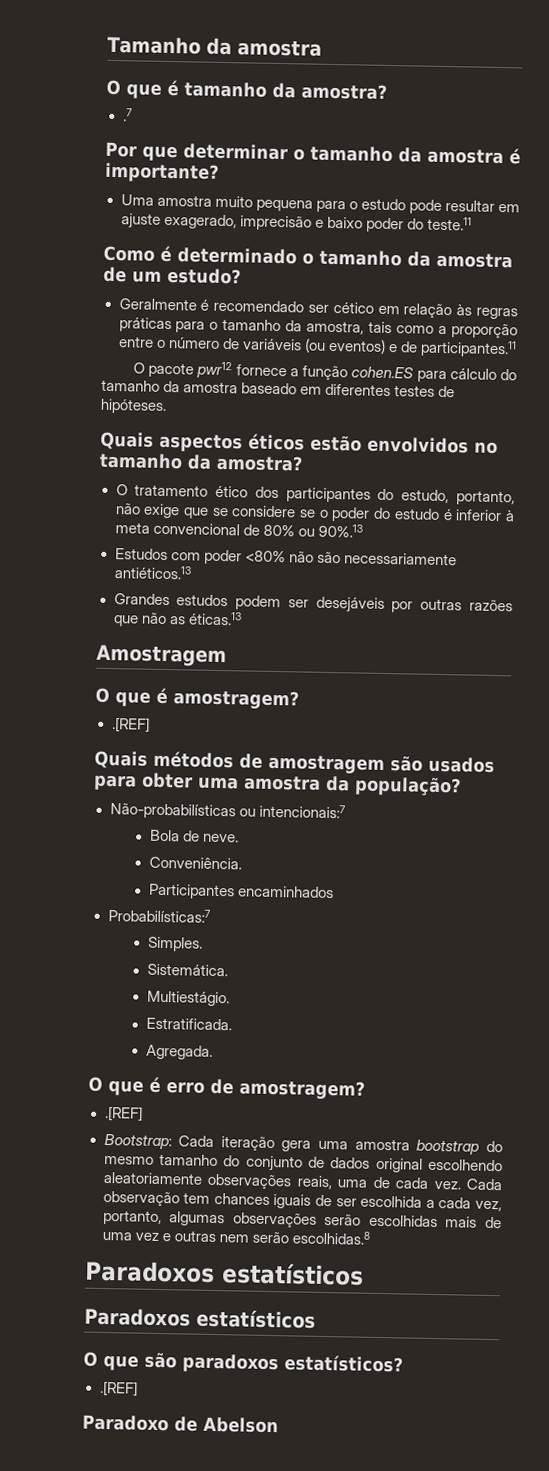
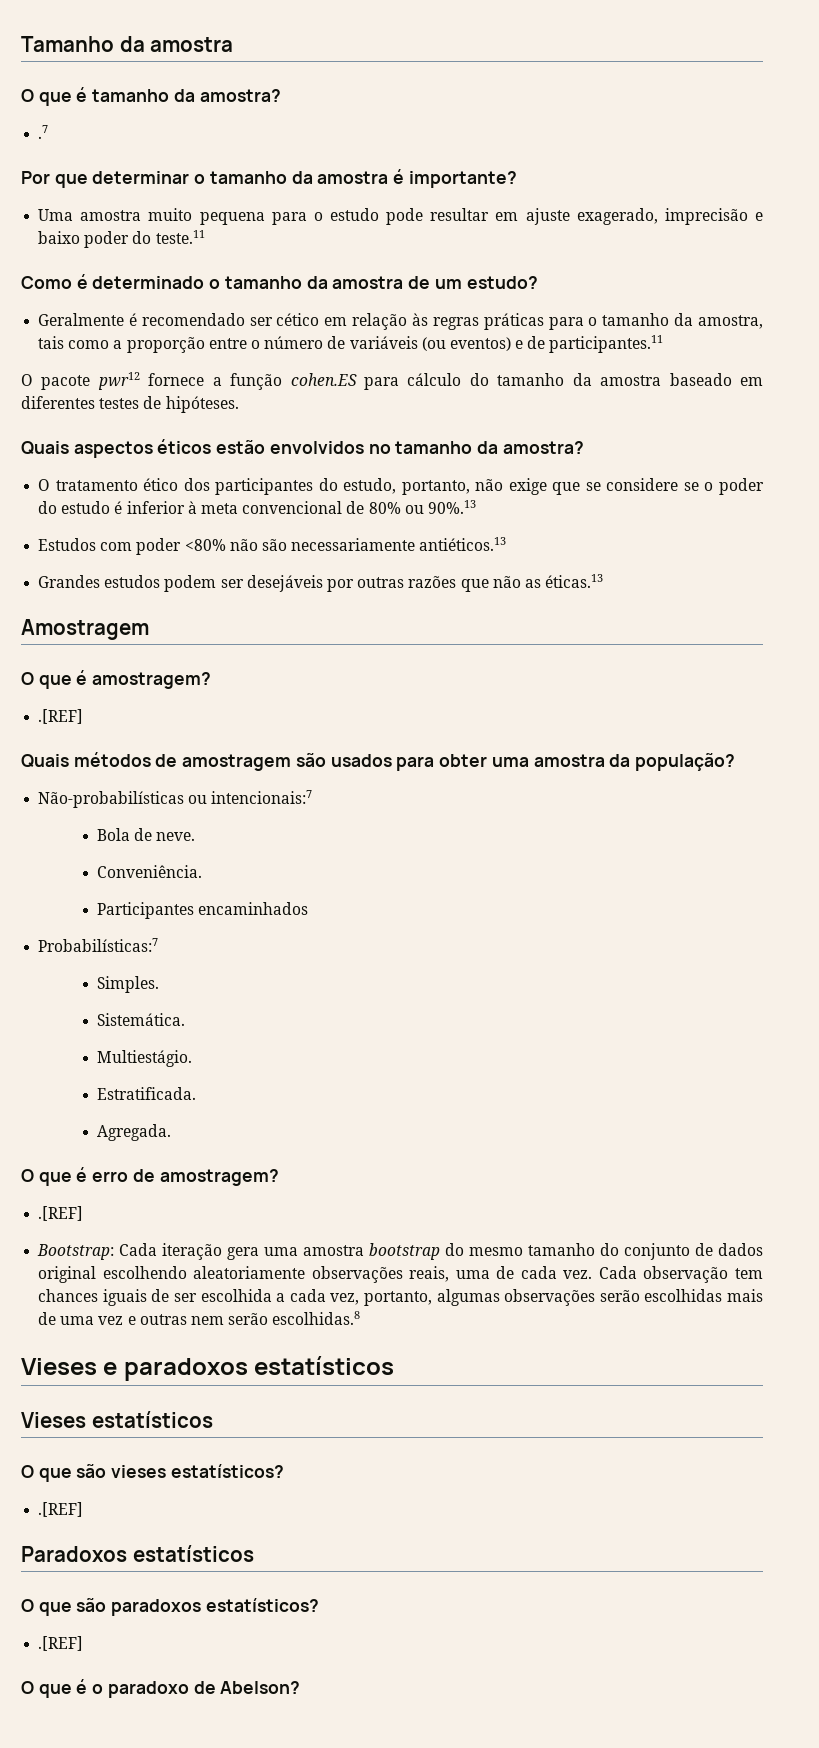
[85,1260,364,1286] Paradoxos estatísticos -> [21,1356,395,1381] [21,1411,213,1428] [21,1464,284,1482] [38,1502,84,1517] Vieses e paradoxos estatísticos // Vieses estatísticos // O que são vieses estatísticos? // .[REF]
[82,1414,279,1434] Paradoxo de Abelson -> [21,1679,301,1698] O que é o paradoxo de Abelson?

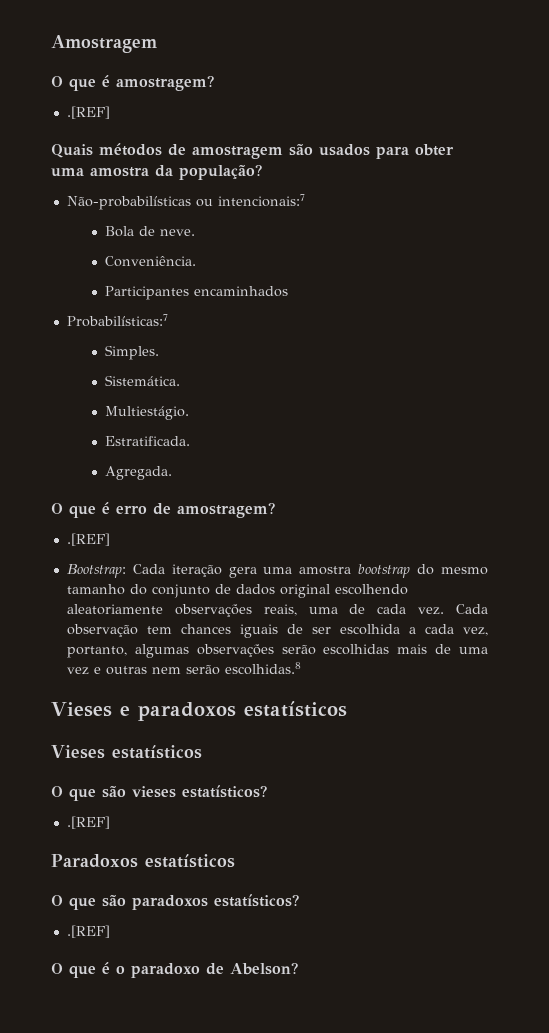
[21,36,234,52] [21,87,281,106] [38,125,49,139] [21,169,517,188] [38,208,763,225] [38,230,205,248] [21,274,538,289] [38,313,763,330] [38,335,664,353] [21,372,764,390] [21,396,239,413] [21,439,584,458] [38,478,764,495] [38,500,476,514] [38,537,507,555] [38,574,604,592] Tamanho da amostra // O que é tamanho da amostra? // .7 // Por que determinar o tamanho da amostra é importante? // Uma amostra muito pequena para o estudo pode resultar em ajuste exagerado, imprecisão e baixo poder do teste.11 // Como é determinado o tamanho da amostra de um estudo? // Geralmente é recomendado ser cético em relação às regras práticas para o tamanho da amostra, tais como a proporção entre o número de variáveis (ou eventos) e de participantes.11 // O pacote pwr12 fornece a função cohen.ES para cálculo do tamanho da amostra baseado em diferentes testes de hipóteses. // Quais aspectos éticos estão envolvidos no tamanho da amostra? // O tratamento ético dos participantes do estudo, portanto, não exige que se considere se o poder do estudo é inferior à meta convencional de 80% ou 90%.13 // Estudos com poder <80% não são necessariamente antiéticos.13 // Grandes estudos podem ser desejáveis por outras razões que não as éticas.13 // -> (51, 44) none

